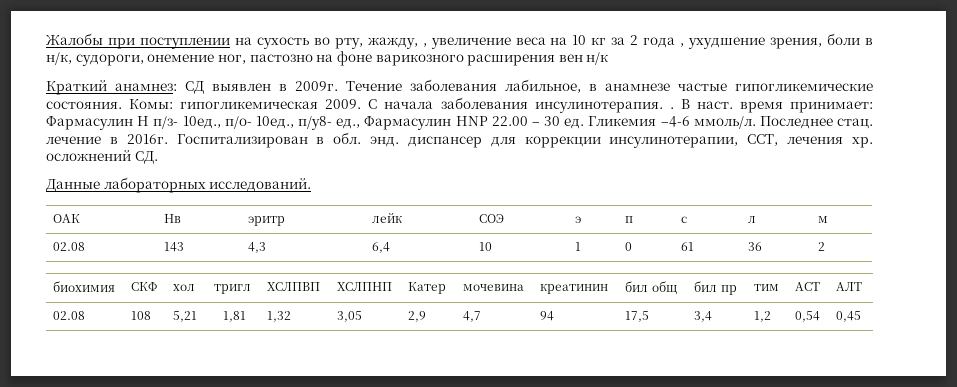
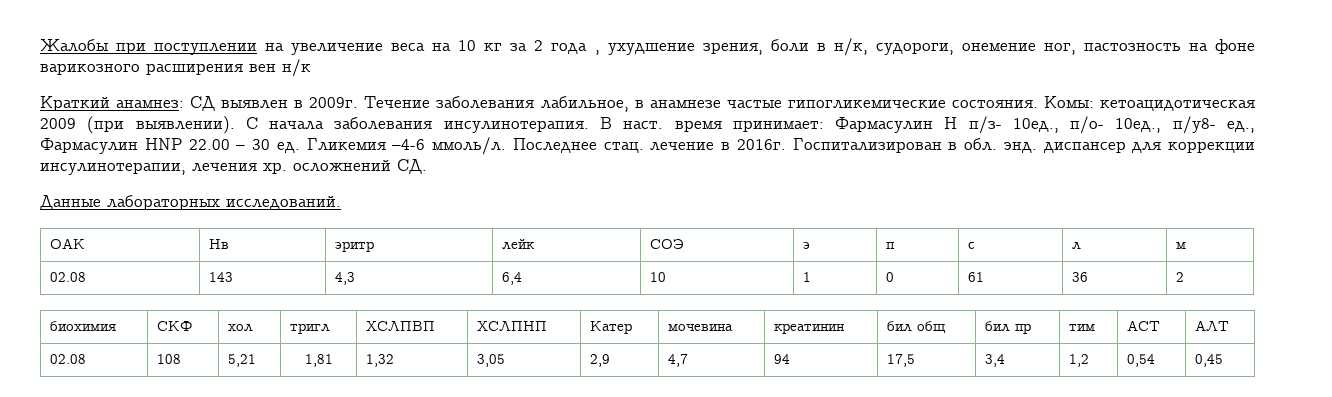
[256,37,427,49] сухость во рту, жажду, , -> (285, 47) none
[249,54,313,62] пастозно -> [1083,43,1181,51] пастозность
[180,99,362,109] гипогликемическая 2009. -> [1100,100,1256,111] [40,116,235,134] кетоацидотическая 2009 (при выявлении).
[669,107,674,109] . -> (589, 126) none
[747,134,779,146] ССТ, -> (186, 168) none

